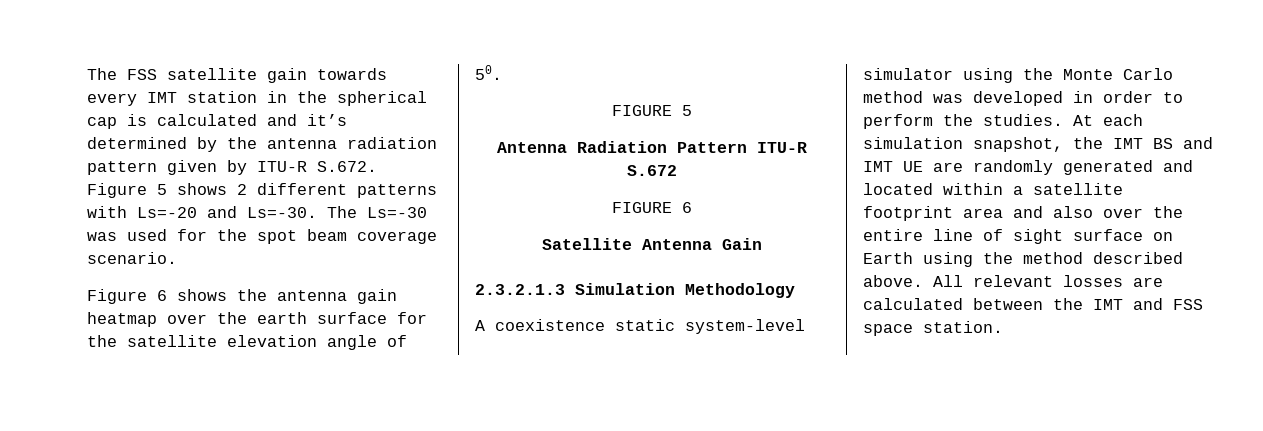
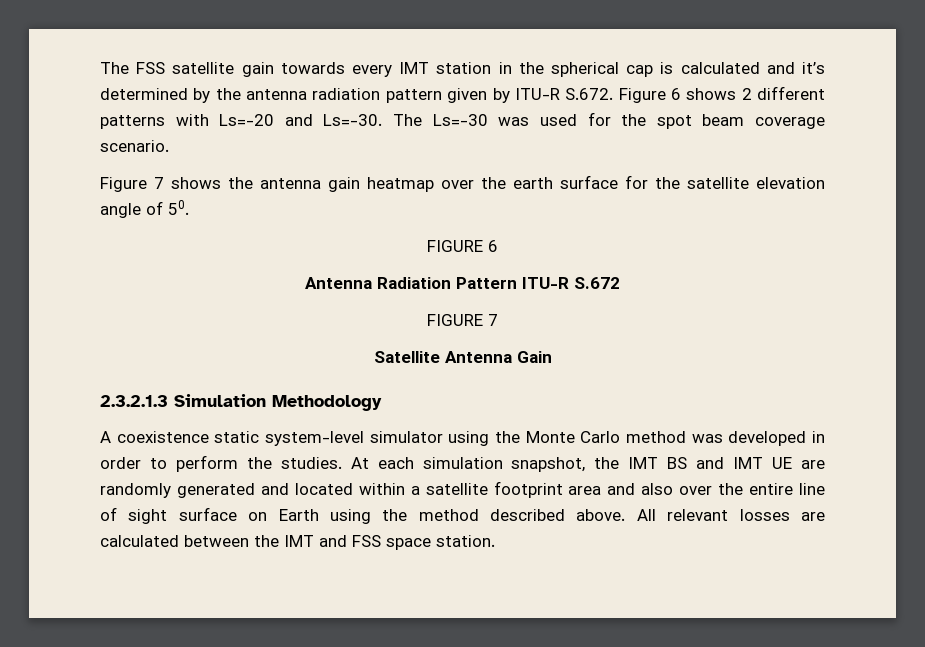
[157,184,167,195] 5 -> [670,88,681,100] 6
[157,290,167,301] 6 -> [154,177,164,189] 7
[681,105,692,116] 5 -> [488,240,498,252] 6
[681,202,692,213] 6 -> [488,314,498,326] 7

